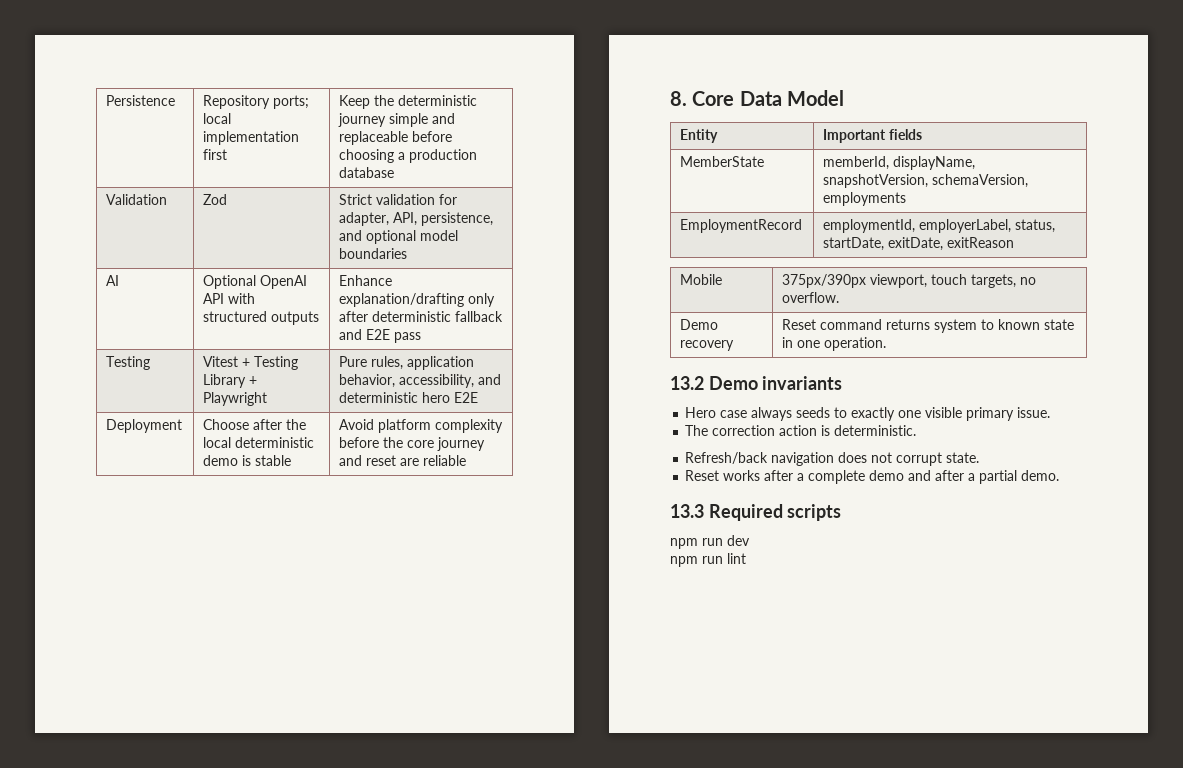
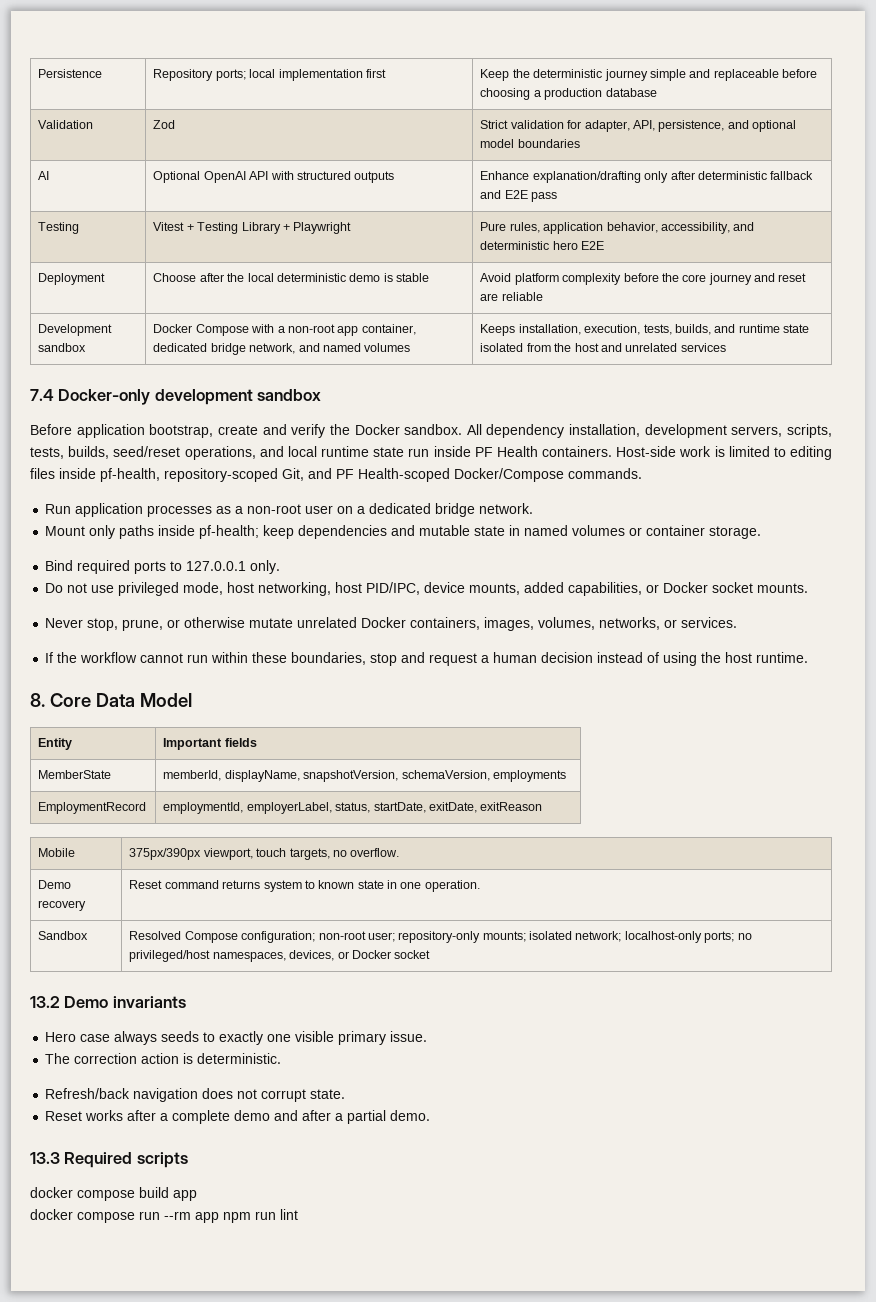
(467, 460) none -> [38,324,113,336] [38,343,87,352] [153,324,416,336] [153,343,411,355] [480,324,810,336] [480,343,726,352] [30,389,322,405] [30,424,832,438] [30,446,832,460] [30,468,642,482] [45,503,534,517] [45,525,762,539] [45,560,281,574] [45,582,809,596] [45,617,738,631] [45,652,809,666] // Development sandbox | Docker Compose with a non-root app container, dedicated bridge network, and named volumes | Keeps installation, execution, tests, builds, and runtime state isolated from the host and unrelated services // 7.4 Docker-only development sandbox // Before application bootstrap, create and verify the Docker sandbox. All dependency installation, development servers, scripts, tests, builds, seed/reset operations, and local runtime state run inside PF Health containers. Host-side work is limited to editing files inside pf-health, repository-scoped Git, and PF Health-scoped Docker/Compose commands. // Run application processes as a non-root user on a dedicated bridge network. // Mount only paths inside pf-health; keep dependencies and mutable state in named volumes or container storage. // Bind required ports to 127.0.0.1 only. // Do not use privileged mode, host networking, host PID/IPC, device mounts, added capabilities, or Docker socket mounts. // Never stop, prune, or otherwise mutate unrelated Docker containers, images, volumes, networks, or services. // If the workflow cannot run within these boundaries, stop and request a human decision instead of using the host runtime.
(887, 344) none -> [38,931,89,940] [129,931,752,943] [129,950,431,962] // Sandbox | Resolved Compose configuration; non-root user; repository-only mounts; isolated network; localhost-only ports; no privileged/host namespaces, devices, or Docker socket
[670,535,750,549] npm run dev // -> [30,1187,197,1201] [30,1209,219,1223] docker compose build app // docker compose run --rm app

